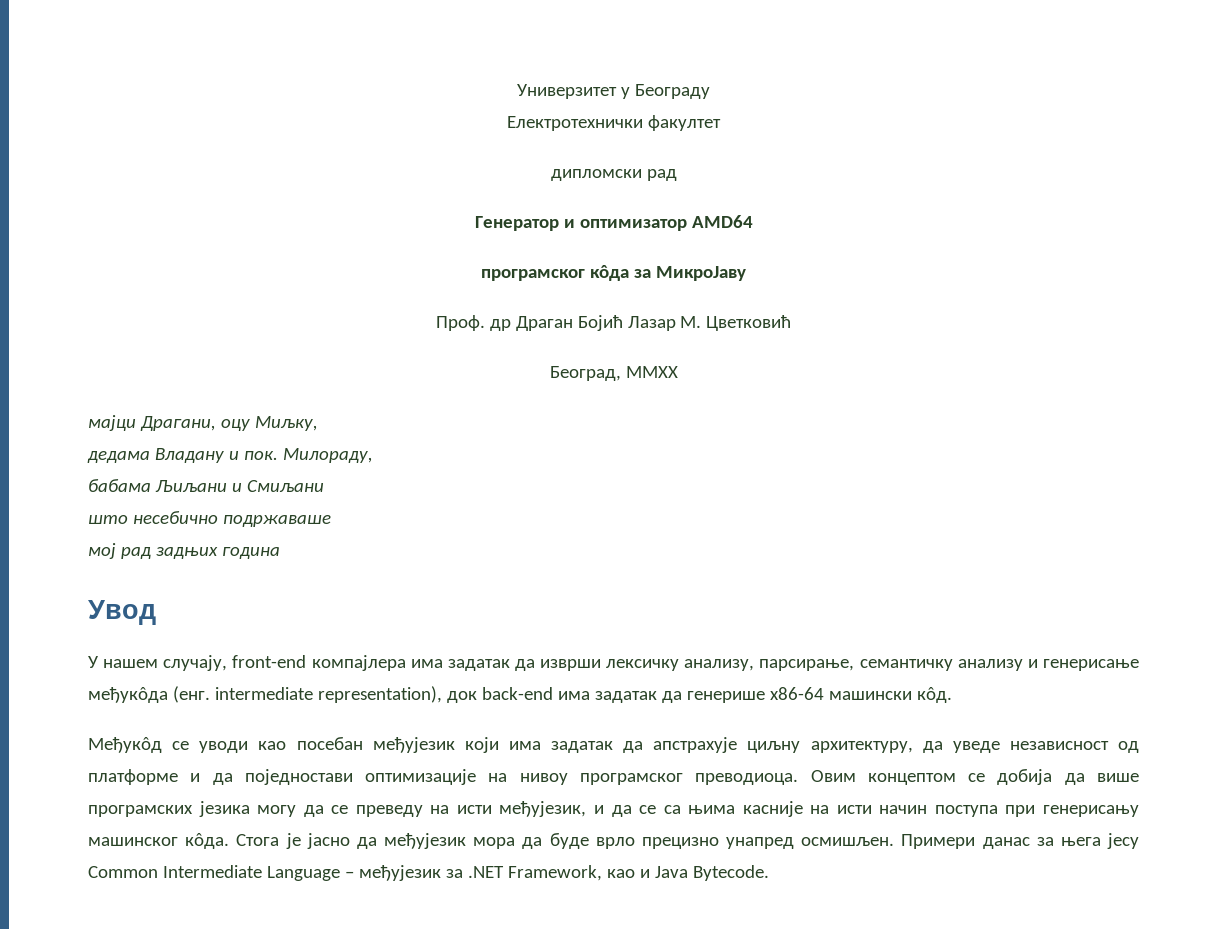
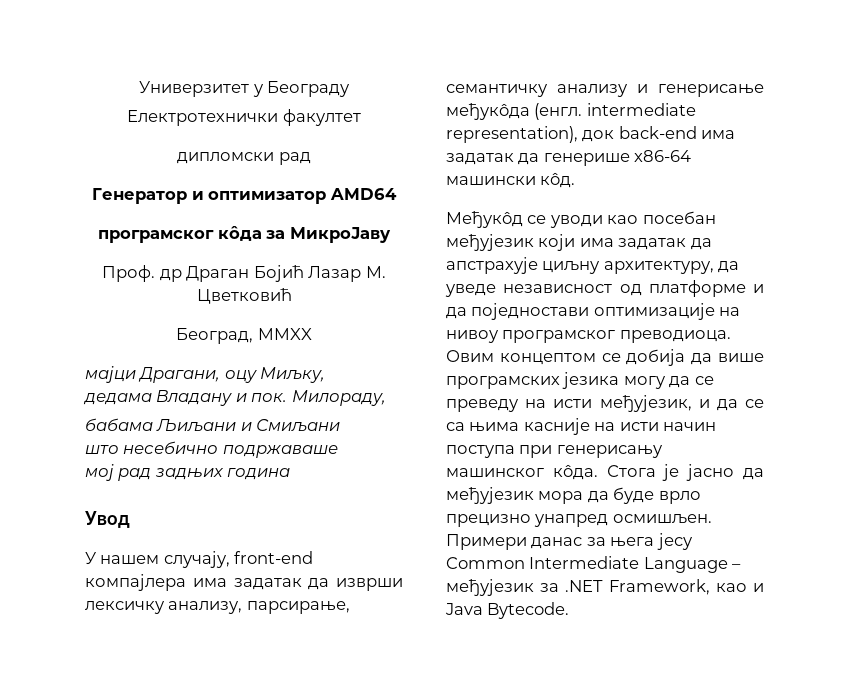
[172,686,210,703] (енг. -> [534,103,583,120] (енгл.

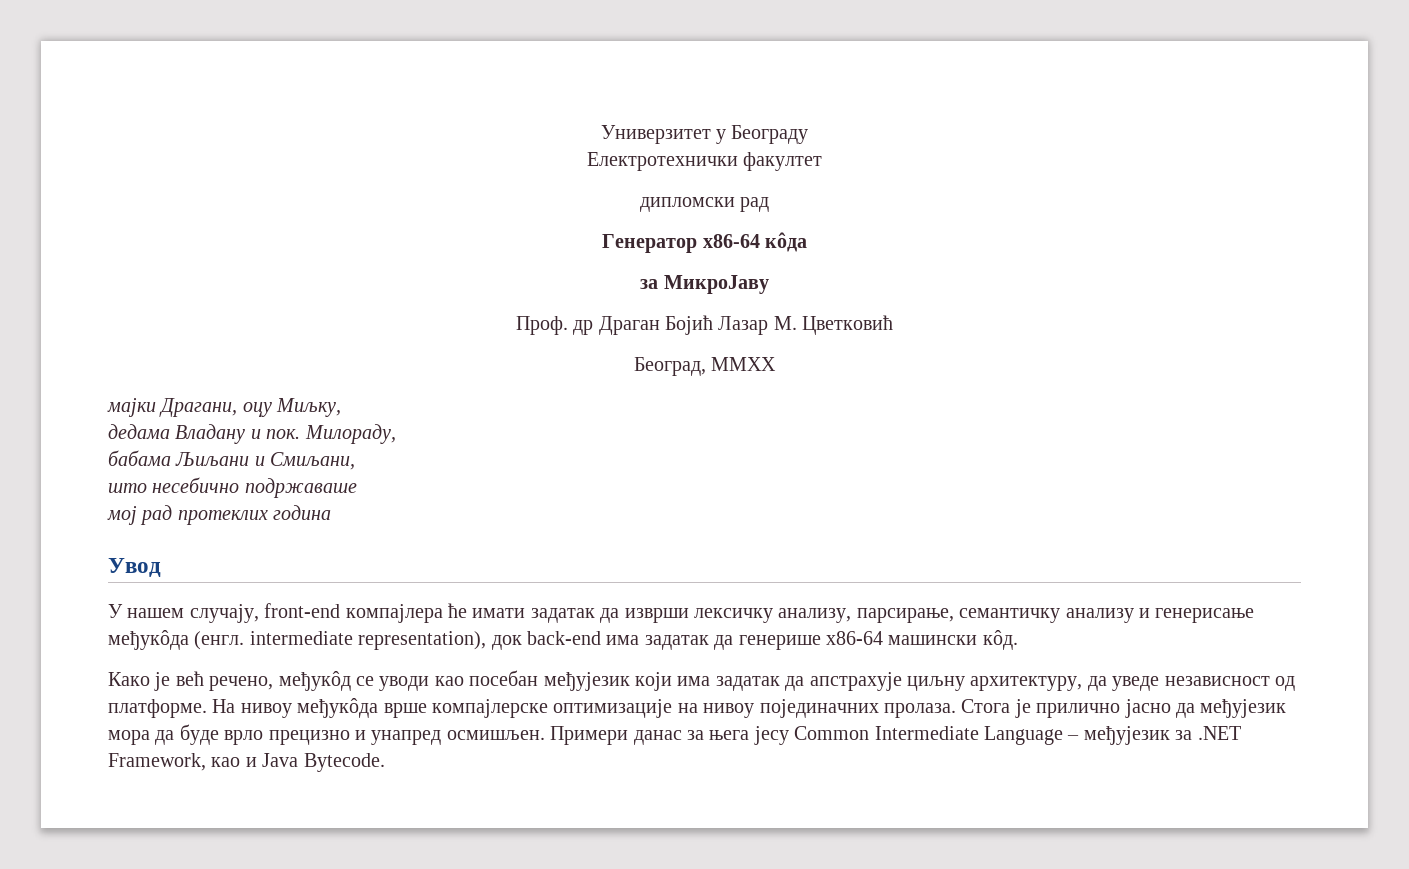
[191,188,397,204] [98,226,262,243] и оптимизатор AMD64 // програмског кôда -> [702,232,807,252] x86-64 кôда //
[85,366,136,383] мајци -> [107,398,156,417] мајки
[256,419,341,431] Смиљани -> [270,452,356,470] Смиљани,
[154,468,224,480] задњих -> [177,510,268,525] протеклих
[192,578,227,587] има -> [448,603,526,618] ће имати
[446,211,523,228] Међукôд -> [108,671,351,691] Како је већ речено, међукôд
[648,280,764,297] [446,303,741,320] [446,330,731,343] [446,349,764,366] [446,372,714,389] [446,395,764,412] [446,418,717,435] [446,445,663,458] [446,464,598,480] платформе и да поједностави оптимизације на нивоу програмског преводиоца. Овим концептом се добија да више програмских језика могу да се преведу на исти међујезик, и да се са њима касније на исти начин поступа при генерисању машинског кôда. -> [108,698,956,718] платформе. На нивоу међукôда врше компајлерске оптимизације на нивоу појединачних пролаза.
(680, 472) none -> [1036,703,1121,718] прилично
(531, 520) none -> [355,730,366,740] и

